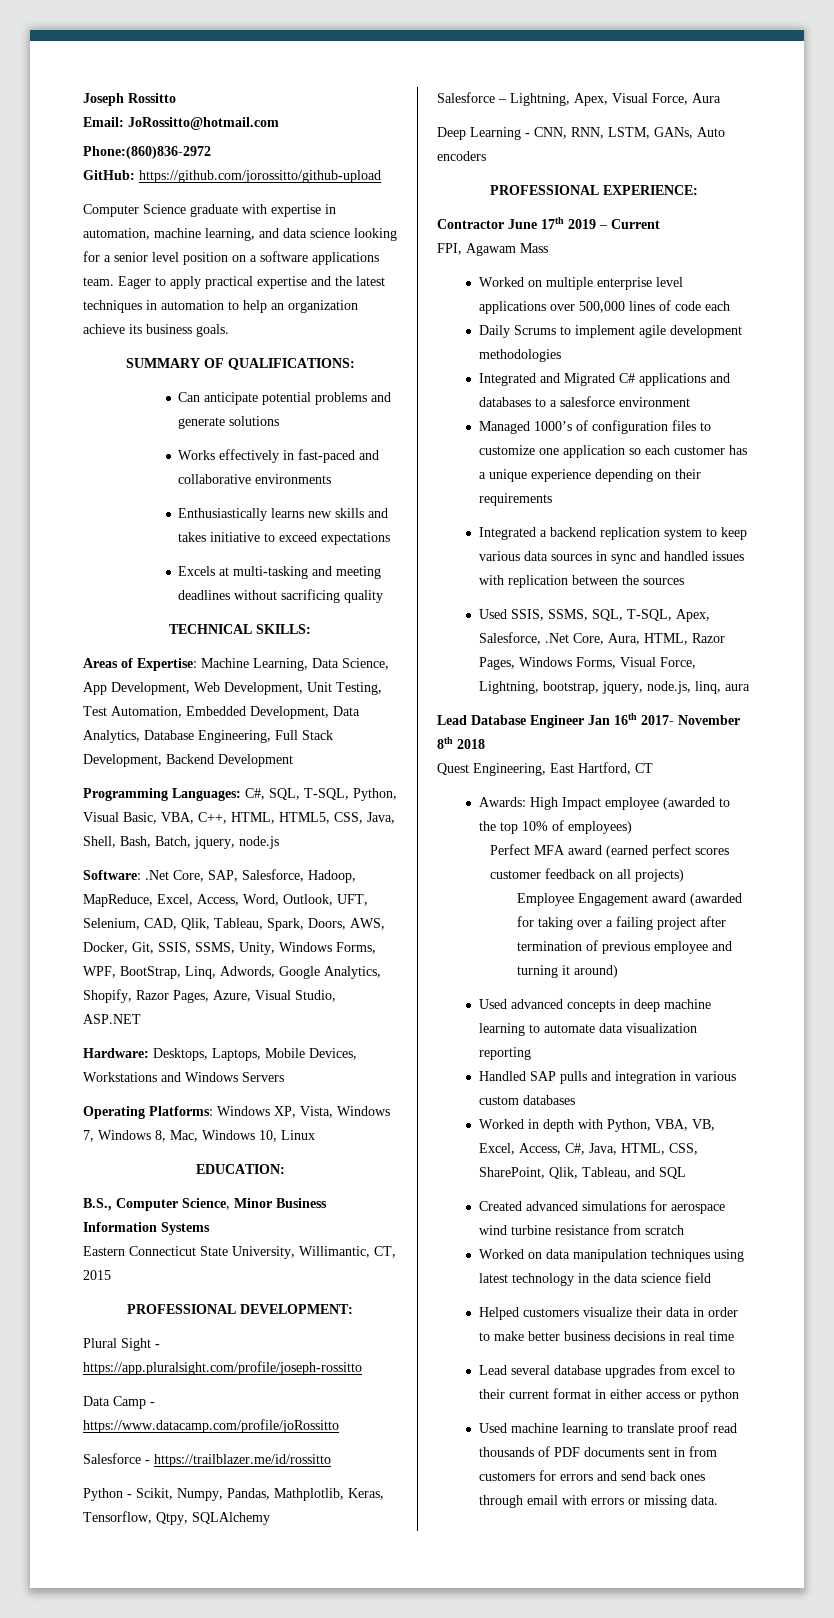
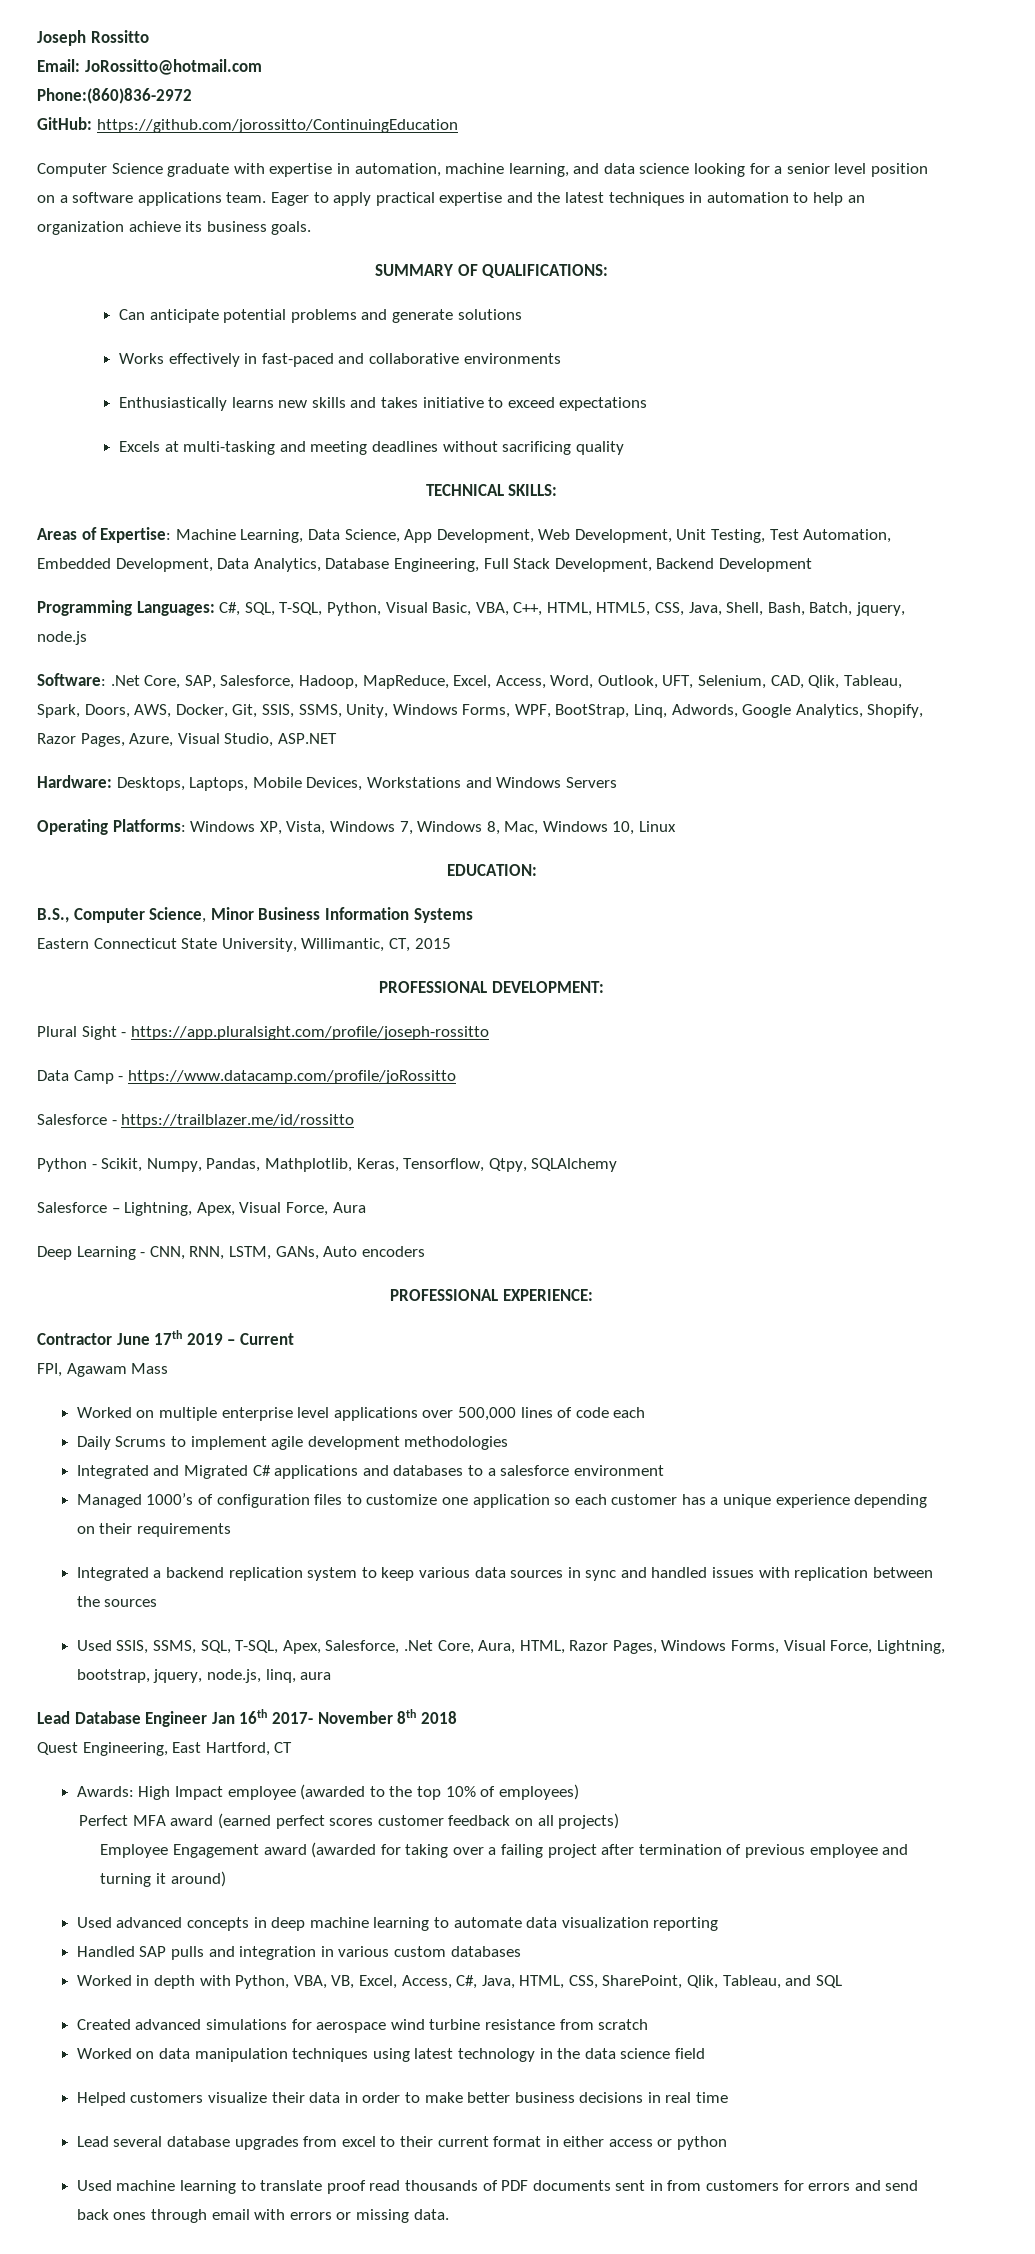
[139,170,381,183] https://github.com/jorossitto/github-upload -> [96,119,458,133] https://github.com/jorossitto/ContinuingEducation

